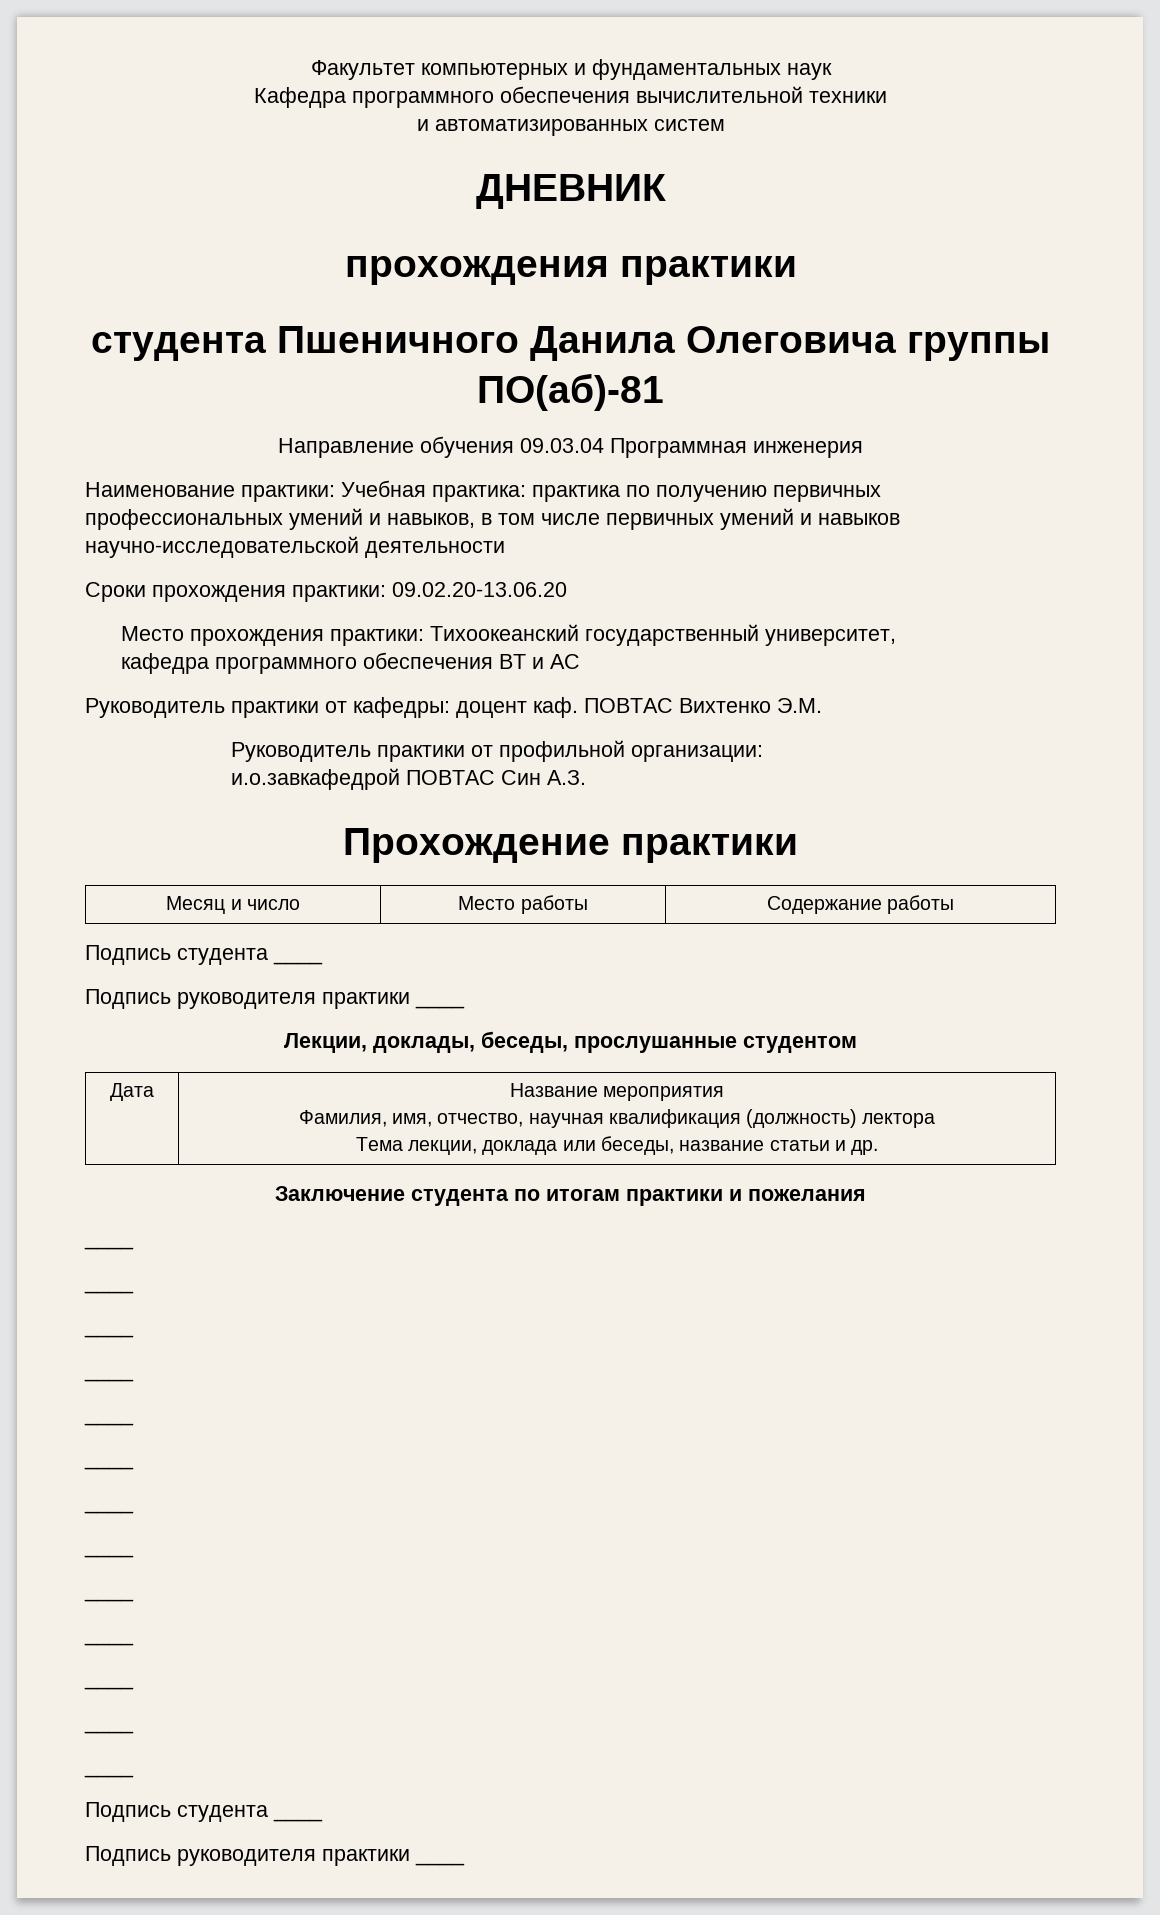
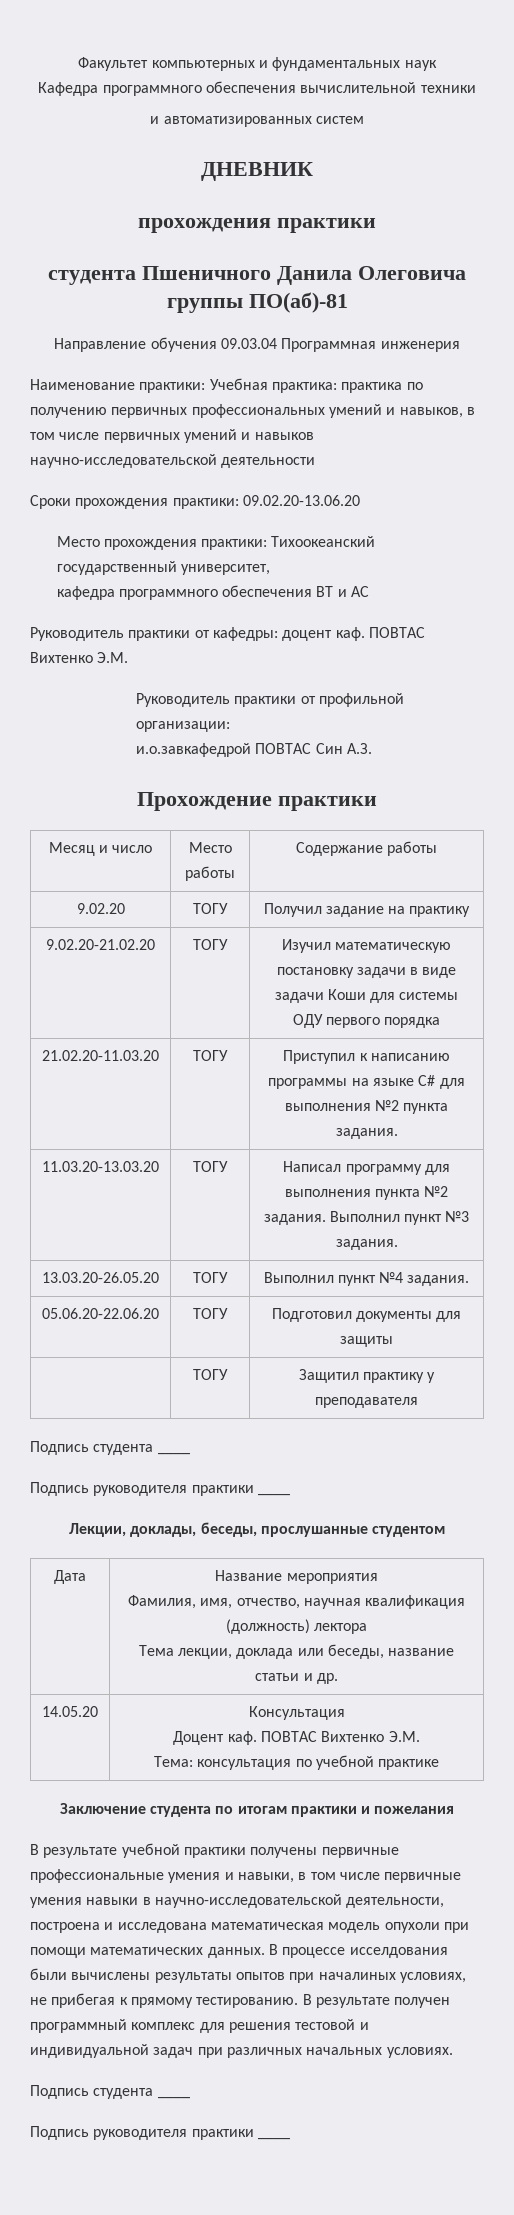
(955, 904) none -> [76,903,125,914] [193,903,228,914] [263,903,471,917] [46,939,155,950] [193,939,228,950] [281,939,452,953] [276,967,457,978] [274,989,459,1003] [292,1014,441,1028] [42,1050,159,1061] [193,1050,228,1061] [283,1050,450,1064] [268,1075,465,1089] [284,1100,449,1114] [335,1128,398,1139] [42,1161,159,1172] [193,1161,228,1172] [283,1161,450,1175] [284,1186,449,1200] [263,1211,470,1225] [335,1239,398,1250] [42,1272,159,1283] [193,1272,228,1283] [263,1272,470,1286] [42,1308,159,1319] [193,1308,228,1319] [271,1308,462,1322] [340,1336,393,1347] [193,1369,228,1380] [298,1369,436,1383] [315,1397,418,1408] // 9.02.20 | ТОГУ | Получил задание на практику // 9.02.20-21.02.20 | ТОГУ | Изучил математическую постановку задачи в виде задачи Коши для системы ОДУ первого порядка // 21.02.20-11.03.20 | ТОГУ | Приступил к написанию программы на языке C# для выполнения №2 пункта задания. // 11.03.20-13.03.20 | ТОГУ | Написал программу для выполнения пункта №2 задания. Выполнил пункт №3 задания. // 13.03.20-26.05.20 | ТОГУ | Выполнил пункт №4 задания. // 05.06.20-22.06.20 | ТОГУ | Подготовил документы для защиты // | ТОГУ | Защитил практику у преподавателя
(879, 1147) none -> [42,1706,98,1717] [248,1706,345,1720] [173,1731,420,1745] [153,1755,440,1770] // 14.05.20 | Консультация // Доцент каф. ПОВТАС Вихтенко Э.М. // Тема: консультация по учебной практике
[84,1245,134,1250] [84,1289,134,1294] [84,1333,134,1338] [84,1377,134,1382] [84,1421,134,1426] [84,1465,134,1470] [84,1509,134,1514] [84,1553,134,1558] [84,1597,134,1602] [84,1641,134,1646] [84,1685,134,1690] [84,1729,134,1734] [84,1773,134,1778] ____ // ____ // ____ // ____ // ____ // ____ // ____ // ____ // ____ // ____ // ____ // ____ // ____ -> [30,1843,399,1858] [30,1869,462,1883] [30,1894,445,1908] [30,1922,469,1933] [30,1944,448,1958] [30,1968,466,1983] [30,1993,451,2008] [30,2019,369,2033] [30,2044,453,2058] В результате учебной практики получены первичные профессиональные умения и навыки, в том числе первичные умения навыки в научно-исследовательской деятельности, построена и исследована математическая модель опухоли при помощи математических данных. В процессе исселдования были вычислены результаты опытов при началиных условиях, не прибегая к прямому тестированию. В результате получен программный комплекс для решения тестовой и индивидуальной задач при различных начальных условиях.

